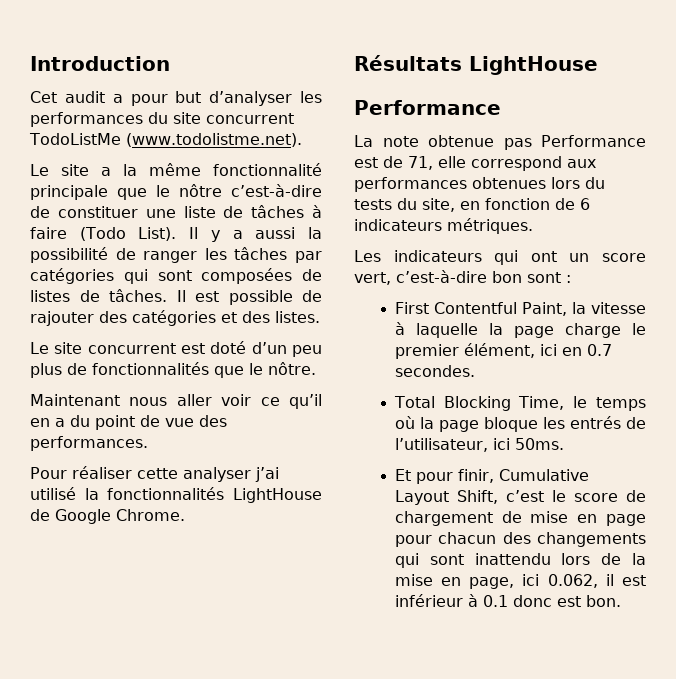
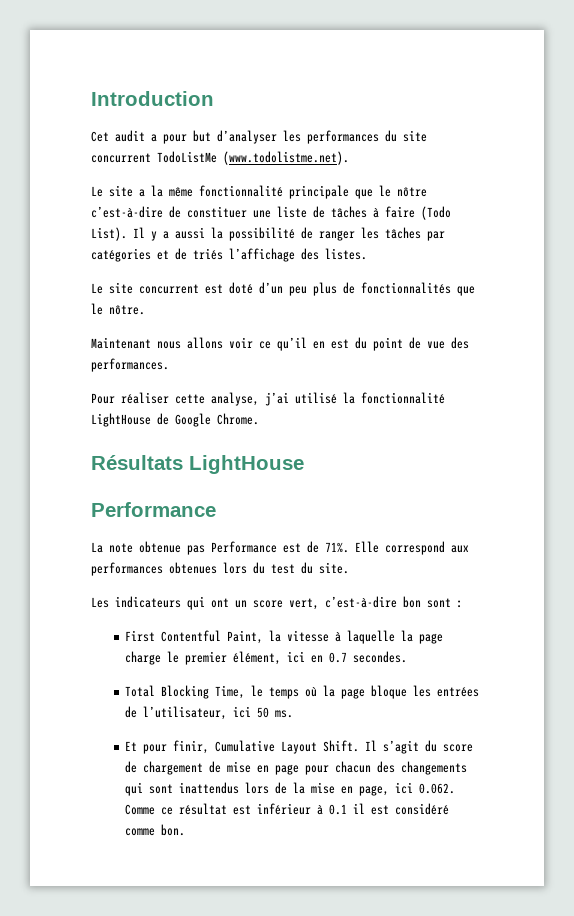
[123,268,322,284] [30,289,322,305] [30,310,237,326] qui sont composées de listes de tâches. Il est possible de rajouter des catégories et -> [157,248,295,262] et de triés l’affichage
[176,394,212,406] aller -> [187,337,223,349] allons
[55,418,65,427] a -> [331,339,349,349] est
[183,467,251,482] analyser -> [211,392,259,406] analyse,
[107,487,225,500] fonctionnalités -> [361,392,445,404] fonctionnalité
[408,156,466,170] 71, elle -> [325,541,379,553] 71%. Elle
[354,198,590,212] [354,218,533,234] tests du site, en fonction de 6 indicateurs métriques. -> [271,562,349,574] test du site.
[569,416,621,429] entrés -> [437,687,480,697] entrées
[514,438,564,450] 50ms. -> [257,707,294,718] 50 ms.
[456,490,566,504] Shift, c’est le -> [323,740,438,754] Shift. Il s’agit du
[474,553,551,565] inattendu -> [179,782,240,794] inattendus
[547,574,646,588] [394,594,581,607] 0.062, il est inférieur à 0.1 donc est -> [419,783,456,794] [125,803,450,815] [125,828,156,836] 0.062. Comme ce résultat est inférieur à 0.1 il est considéré comme

